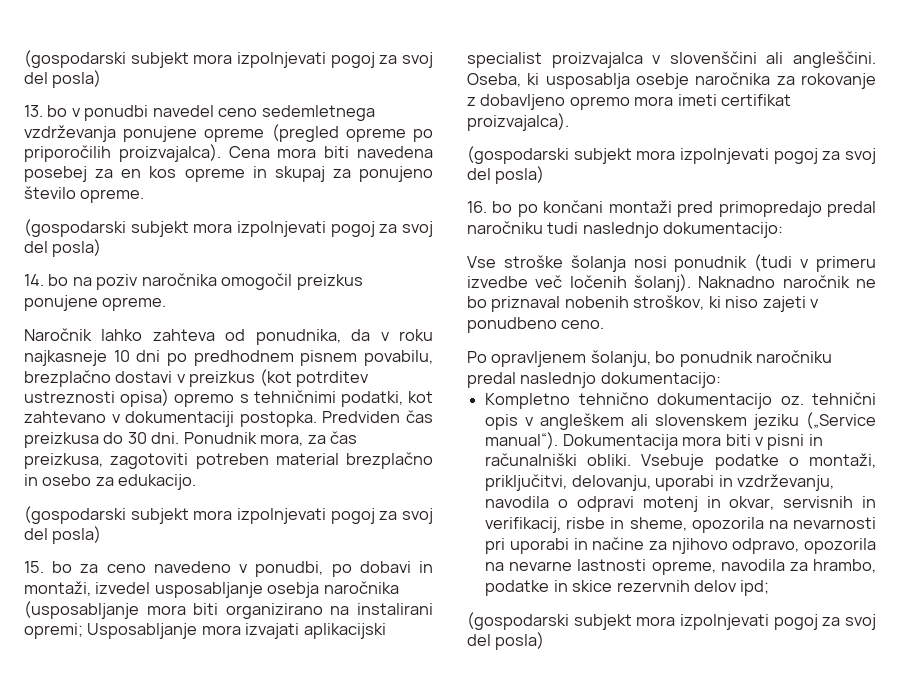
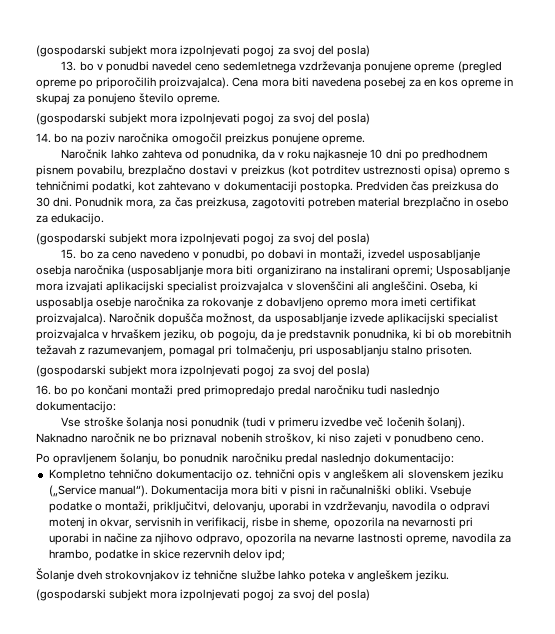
(569, 122) none -> [109,313,498,325] [36,329,512,341] [36,345,472,357] Naročnik dopušča možnost, da usposabljanje izvede aplikacijski specialist proizvajalca v hrvaškem jeziku, ob pogoju, da je predstavnik ponudnika, ki bi ob morebitnih težavah z razumevanjem, pomagal pri tolmačenju, pri usposabljanju stalno prisoten.
(770, 588) none -> [36,568,450,582] // Šolanje dveh strokovnjakov iz tehnične službe lahko poteka v angleškem jeziku.

